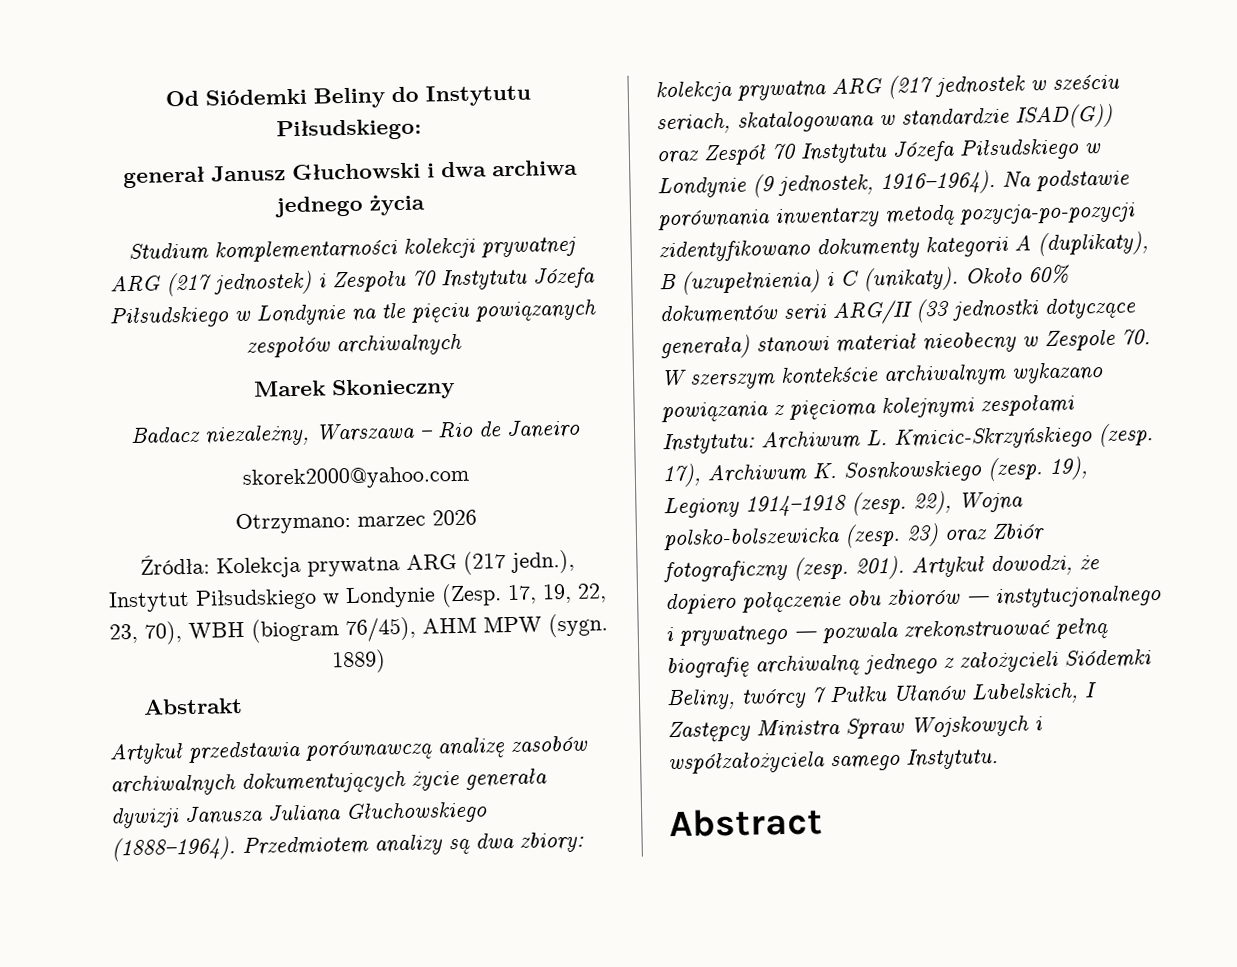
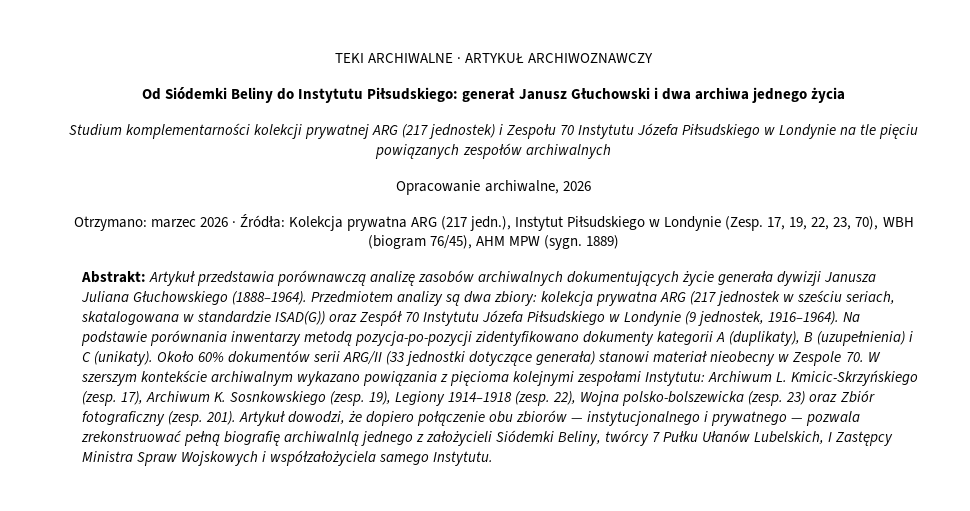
(165, 98) none -> [334,53,654,63] TEKI ARCHIWALNE · ARTYKUŁ ARCHIWOZNAWCZY //
(422, 130) // -> (459, 94) none
[253,378,455,401] [129,419,581,447] [241,465,470,490] Marek Skonieczny // Badacz niezależny, Warszawa – Rio de Janeiro // skorek2000@yahoo.com -> [396,180,591,195] Opracowanie archiwalne, 2026
(477, 517) // -> [231,221,236,227] ·
[142,698,243,715] Abstrakt // -> [80,271,146,283] Abstrakt:
[755,654,860,677] archiwalną -> [283,431,359,446] archiwalnlą
[669,807,823,838] // Abstract -> (494, 458) none

